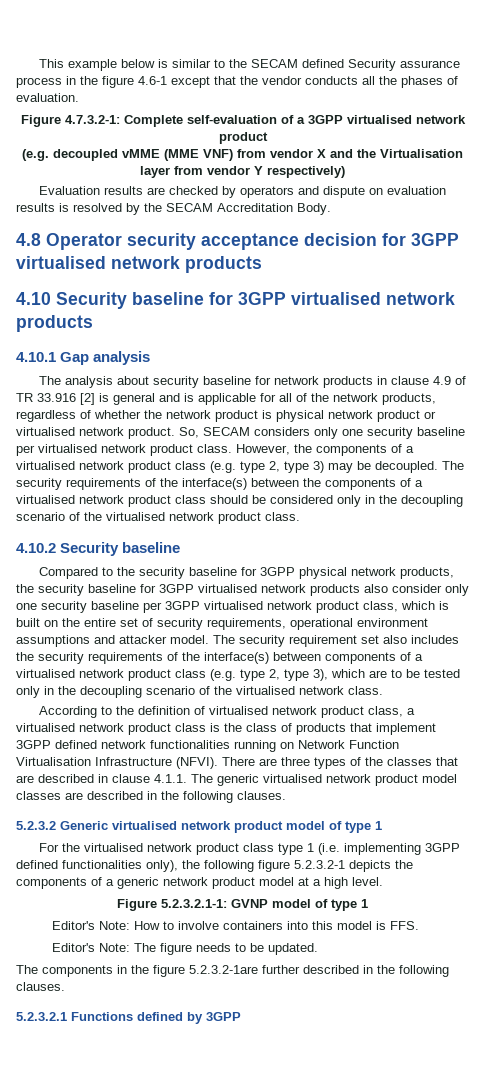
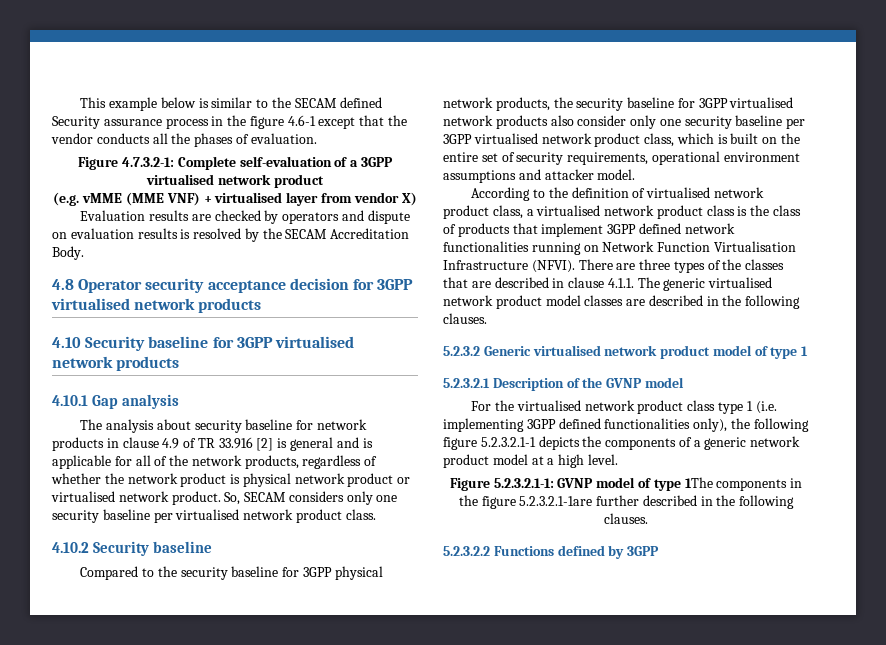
[53,149,118,161] decoupled -> (80, 199) none
[237,149,463,158] from vendor X and the Virtualisation -> [203,192,283,203] + virtualised
[254,166,345,178] Y respectively) -> [401,192,417,206] X)
[236,444,414,456] [16,461,464,473] [16,478,423,490] [16,495,463,507] [16,512,300,524] However, the components of a virtualised network product class (e.g. type 2, type 3) may be decoupled. The security requirements of the interface(s) between the components of a virtualised network product class should be considered only in the decoupling scenario of the virtualised network product class. -> (376, 514) none
[213,635,459,647] [16,652,423,664] [16,669,460,681] [16,686,383,698] The security requirement set also includes the security requirements of the interface(s) between components of a virtualised network product class (e.g. type 2, type 3), which are to be tested only in the decoupling scenario of the virtualised network class. -> (636, 174) none
(382, 825) none -> [443,377,684,391] // 5.2.3.2.1 Description of the GVNP model
[294,860,345,869] 5.2.3.2-1 -> [480,437,536,447] 5.2.3.2.1-1
[361,899,368,908] [51,921,419,930] [51,943,318,955] [16,965,38,974] 1 // Editor's Note: How to involve containers into this model is FFS. // Editor's Note: The figure needs to be updated. // The -> [684,477,713,488] 1The
[189,965,258,974] 5.2.3.2-1are -> [519,496,593,506] 5.2.3.2.1-1are
[16,1012,67,1021] 5.2.3.2.1 -> [443,546,490,556] 5.2.3.2.2

